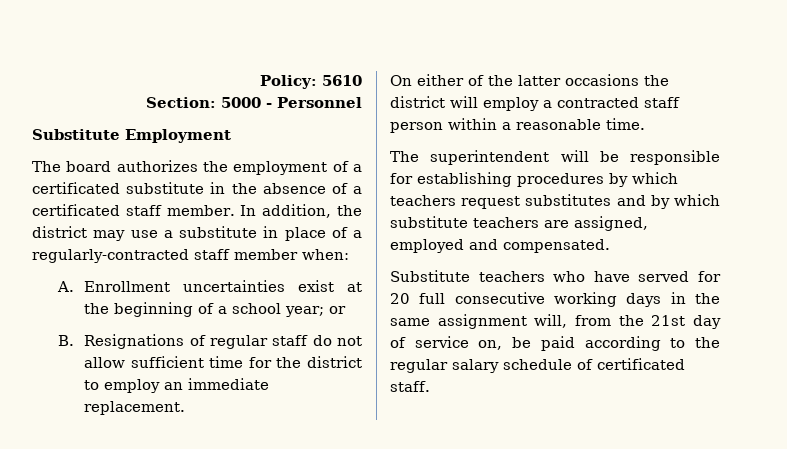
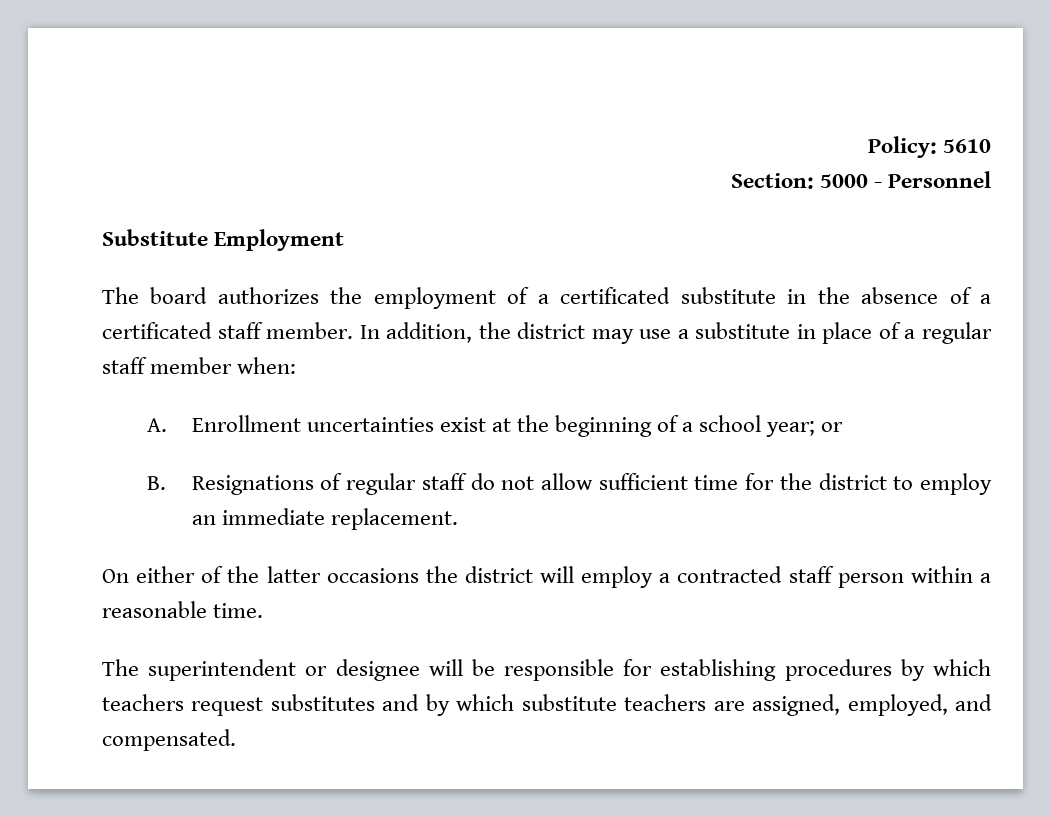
[32,249,189,263] regularly-contracted -> [921,322,992,344] regular
(550, 157) none -> [305,659,420,681] or designee
[390,239,464,253] employed -> [847,694,948,716] employed,
[390,270,721,282] [390,292,720,307] [390,314,721,329] [390,336,720,351] [390,358,685,373] [390,381,430,392] // Substitute teachers who have served for 20 full consecutive working days in the same assignment will, from the 21st day of service on, be paid according to the regular salary schedule of certificated staff. -> (236, 740) none

